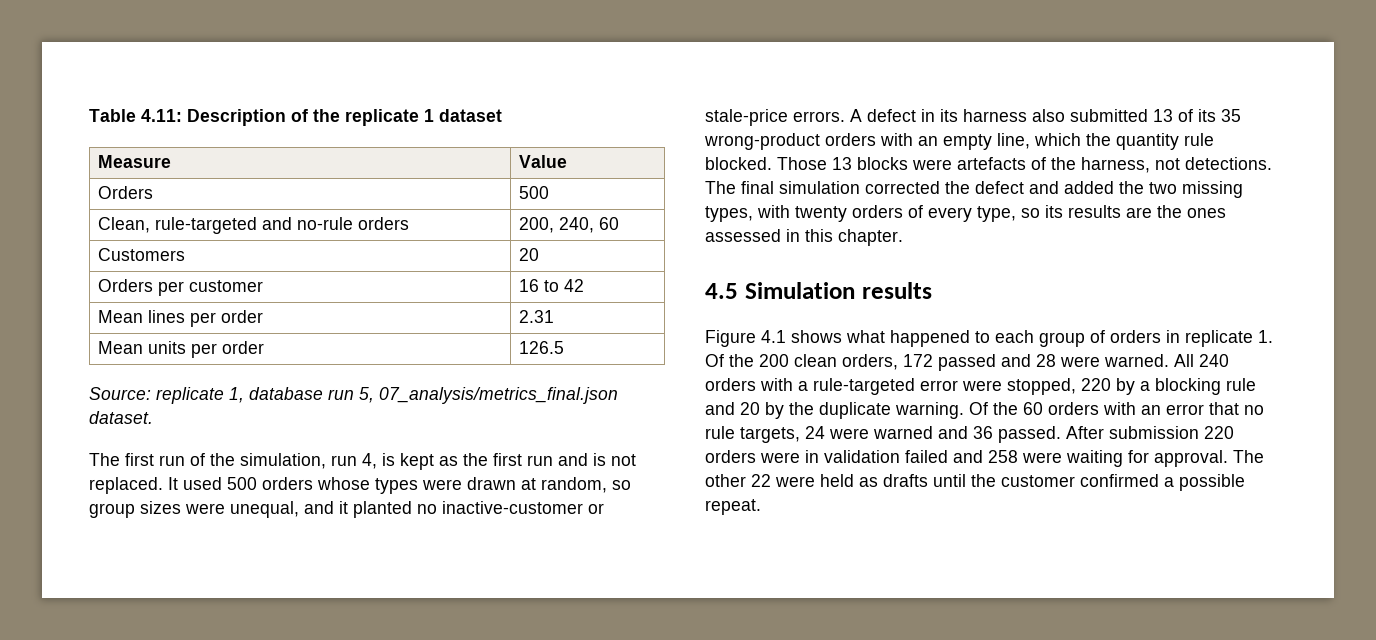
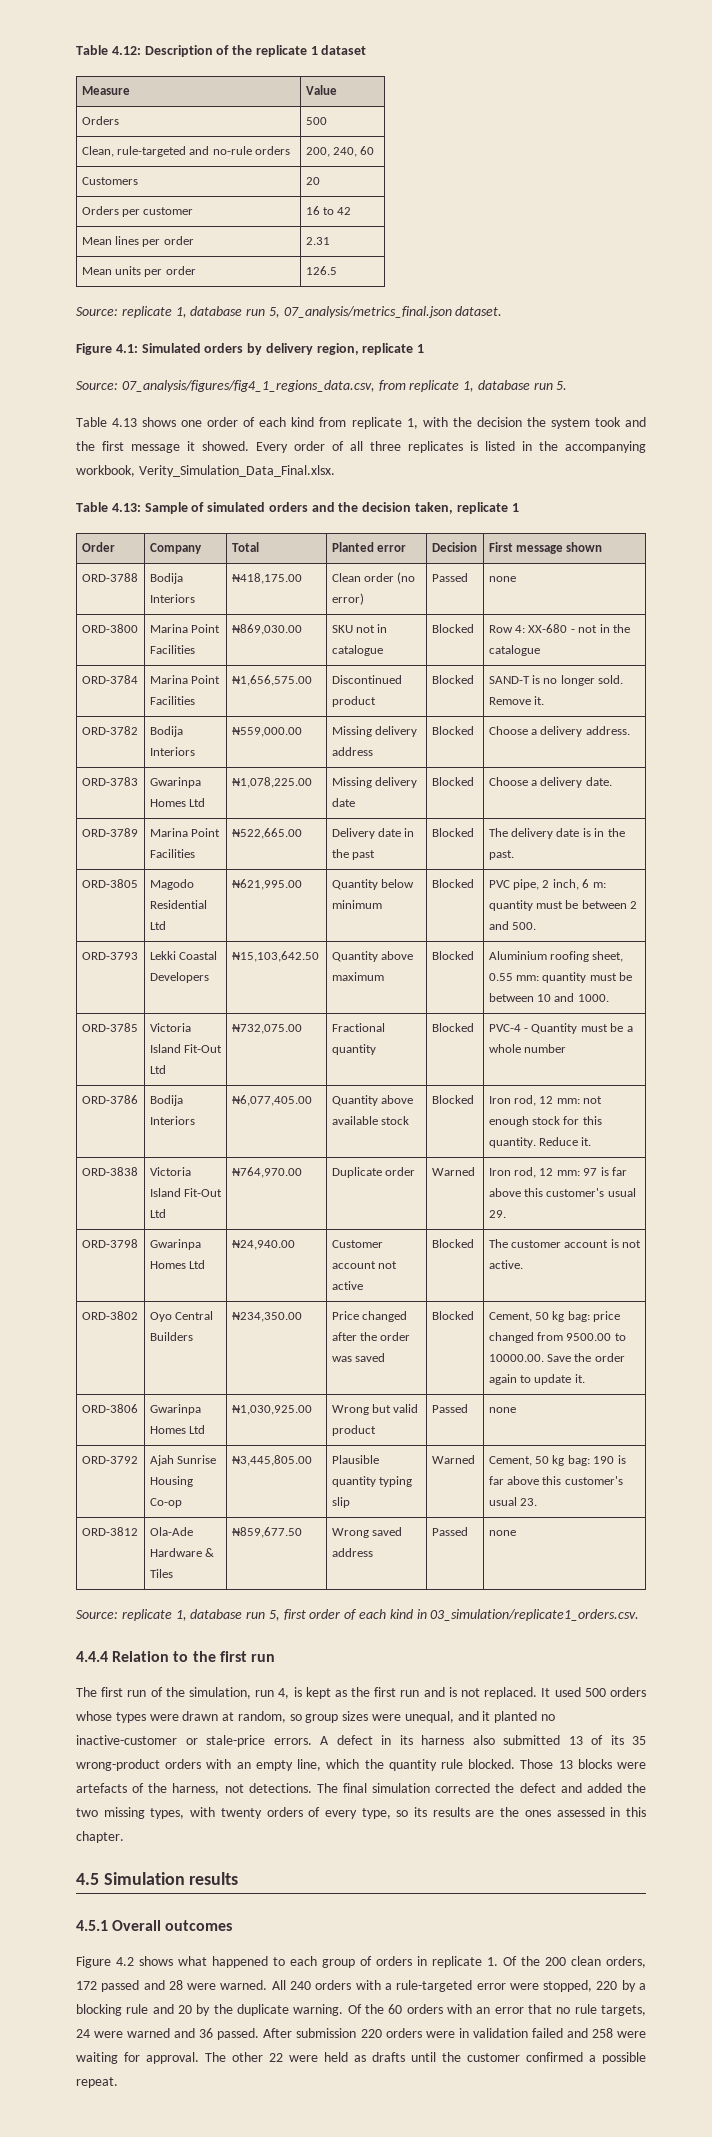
[89,109,182,122] Table 4.11: -> [76,45,141,55] Table 4.12:
(153, 417) none -> [76,343,425,355] [76,380,568,392] [76,417,646,429] [76,441,646,453] [76,465,335,477] [76,502,519,514] [81,542,115,552] [149,543,202,554] [231,542,259,552] [331,542,407,552] [431,542,477,552] [488,542,603,554] [81,573,138,582] [149,573,183,584] [149,594,195,603] [231,573,302,584] [331,572,416,584] [331,593,364,605] [431,573,468,582] [488,576,516,582] [81,624,138,633] [149,624,221,633] [149,645,195,654] [231,624,302,635] [331,624,388,633] [331,645,383,656] [431,624,474,633] [488,624,630,633] [488,645,540,656] [81,675,138,684] [149,675,221,684] [149,696,195,705] [231,675,312,686] [331,675,402,684] [331,696,376,707] [431,675,474,684] [488,675,624,686] [488,696,545,705] [81,726,138,735] [149,726,183,737] [149,747,195,756] [231,727,302,737] [331,726,418,737] [331,747,373,756] [431,726,474,735] [488,726,630,737] [81,777,138,786] [149,777,201,788] [149,798,206,807] [231,777,312,788] [331,777,418,788] [331,798,355,807] [431,777,474,786] [488,777,612,788] [81,828,138,837] [149,828,221,837] [149,849,195,858] [231,828,302,839] [331,828,415,839] [331,849,376,860] [431,828,474,837] [488,828,625,839] [488,850,514,860] [81,879,138,888] [149,879,194,890] [149,900,207,909] [149,921,166,930] [231,879,302,890] [331,879,415,890] [331,900,382,909] [431,879,474,888] [488,879,606,890] [488,900,638,911] [488,921,537,930] [81,952,138,960] [149,951,218,960] [149,972,209,983] [231,951,319,962] [331,951,414,962] [331,972,384,981] [431,951,474,960] [488,951,624,962] [488,972,633,983] [488,993,609,1002] [81,1023,138,1032] [149,1023,191,1032] [149,1044,223,1053] [149,1065,166,1074] [231,1024,302,1034] [331,1023,385,1032] [331,1044,376,1055] [431,1023,474,1032] [488,1023,633,1034] [488,1044,567,1053] [81,1095,138,1104] [149,1095,183,1106] [149,1116,195,1125] [231,1095,312,1106] [331,1095,414,1106] [331,1116,410,1125] [431,1095,474,1104] [488,1095,603,1106] [488,1116,602,1127] [488,1137,592,1148] [81,1167,138,1176] [149,1167,191,1176] [149,1188,223,1197] [149,1209,166,1218] [231,1167,302,1178] [331,1167,416,1178] [431,1167,475,1176] [488,1167,627,1178] [488,1188,636,1197] [488,1210,506,1218] [81,1239,138,1248] [149,1239,201,1250] [149,1260,206,1269] [231,1240,295,1250] [331,1240,383,1248] [331,1261,398,1269] [331,1281,363,1290] [431,1239,474,1248] [488,1239,642,1248] [488,1260,523,1269] [81,1311,138,1320] [149,1311,214,1322] [149,1332,193,1341] [231,1312,302,1322] [331,1311,408,1322] [331,1332,411,1341] [331,1353,386,1362] [431,1311,474,1320] [488,1311,621,1322] [488,1332,626,1343] [488,1353,625,1362] [488,1374,585,1385] [81,1404,138,1413] [149,1404,201,1415] [149,1425,206,1434] [231,1405,312,1415] [331,1404,419,1415] [331,1425,376,1436] [431,1404,468,1413] [488,1407,516,1413] [81,1456,138,1464] [149,1455,217,1466] [149,1476,193,1487] [149,1498,182,1508] [231,1455,312,1466] [331,1455,379,1464] [331,1476,413,1487] [331,1497,350,1508] [431,1455,475,1464] [488,1455,626,1466] [488,1476,623,1485] [488,1497,538,1506] [81,1527,138,1536] [149,1527,193,1536] [149,1548,215,1557] [149,1569,173,1578] [231,1527,302,1538] [331,1527,403,1538] [331,1548,373,1557] [431,1527,468,1536] [488,1530,516,1536] [76,1609,640,1621] [76,1651,275,1662] // Figure 4.1: Simulated orders by delivery region, replicate 1 // Source: 07_analysis/figures/fig4_1_regions_data.csv, from replicate 1, database run 5. // Table 4.13 shows one order of each kind from replicate 1, with the decision the system took and the first message it showed. Every order of all three replicates is listed in the accompanying workbook, Verity_Simulation_Data_Final.xlsx. // Table 4.13: Sample of simulated orders and the decision taken, replicate 1 // Order | Company | Total | Planted error | Decision | First message shown // ORD-3788 | Bodija Interiors | ₦418,175.00 | Clean order (no error) | Passed | none // ORD-3800 | Marina Point Facilities | ₦869,030.00 | SKU not in catalogue | Blocked | Row 4: XX-680 - not in the catalogue // ORD-3784 | Marina Point Facilities | ₦1,656,575.00 | Discontinued product | Blocked | SAND-T is no longer sold. Remove it. // ORD-3782 | Bodija Interiors | ₦559,000.00 | Missing delivery address | Blocked | Choose a delivery address. // ORD-3783 | Gwarinpa Homes Ltd | ₦1,078,225.00 | Missing delivery date | Blocked | Choose a delivery date. // ORD-3789 | Marina Point Facilities | ₦522,665.00 | Delivery date in the past | Blocked | The delivery date is in the past. // ORD-3805 | Magodo Residential Ltd | ₦621,995.00 | Quantity below minimum | Blocked | PVC pipe, 2 inch, 6 m: quantity must be between 2 and 500. // ORD-3793 | Lekki Coastal Developers | ₦15,103,642.50 | Quantity above maximum | Blocked | Aluminium roofing sheet, 0.55 mm: quantity must be between 10 and 1000. // ORD-3785 | Victoria Island Fit-Out Ltd | ₦732,075.00 | Fractional quantity | Blocked | PVC-4 - Quantity must be a whole number // ORD-3786 | Bodija Interiors | ₦6,077,405.00 | Quantity above available stock | Blocked | Iron rod, 12 mm: not enough stock for this quantity. Reduce it. // ORD-3838 | Victoria Island Fit-Out Ltd | ₦764,970.00 | Duplicate order | Warned | Iron rod, 12 mm: 97 is far above this customer's usual 29. // ORD-3798 | Gwarinpa Homes Ltd | ₦24,940.00 | Customer account not active | Blocked | The customer account is not active. // ORD-3802 | Oyo Central Builders | ₦234,350.00 | Price changed after the order was saved | Blocked | Cement, 50 kg bag: price changed from 9500.00 to 10000.00. Save the order again to update it. // ORD-3806 | Gwarinpa Homes Ltd | ₦1,030,925.00 | Wrong but valid product | Passed | none // ORD-3792 | Ajah Sunrise Housing Co-op | ₦3,445,805.00 | Plausible quantity typing slip | Warned | Cement, 50 kg bag: 190 is far above this customer's usual 23. // ORD-3812 | Ola-Ade Hardware & Tiles | ₦859,677.50 | Wrong saved address | Passed | none // Source: replicate 1, database run 5, first order of each kind in 03_simulation/replicate1_orders.csv. // 4.4.4 Relation to the first run
[705,330,786,347] // Figure 4.1 -> [76,1920,233,1931] [76,1956,134,1968] // 4.5.1 Overall outcomes // Figure 4.2

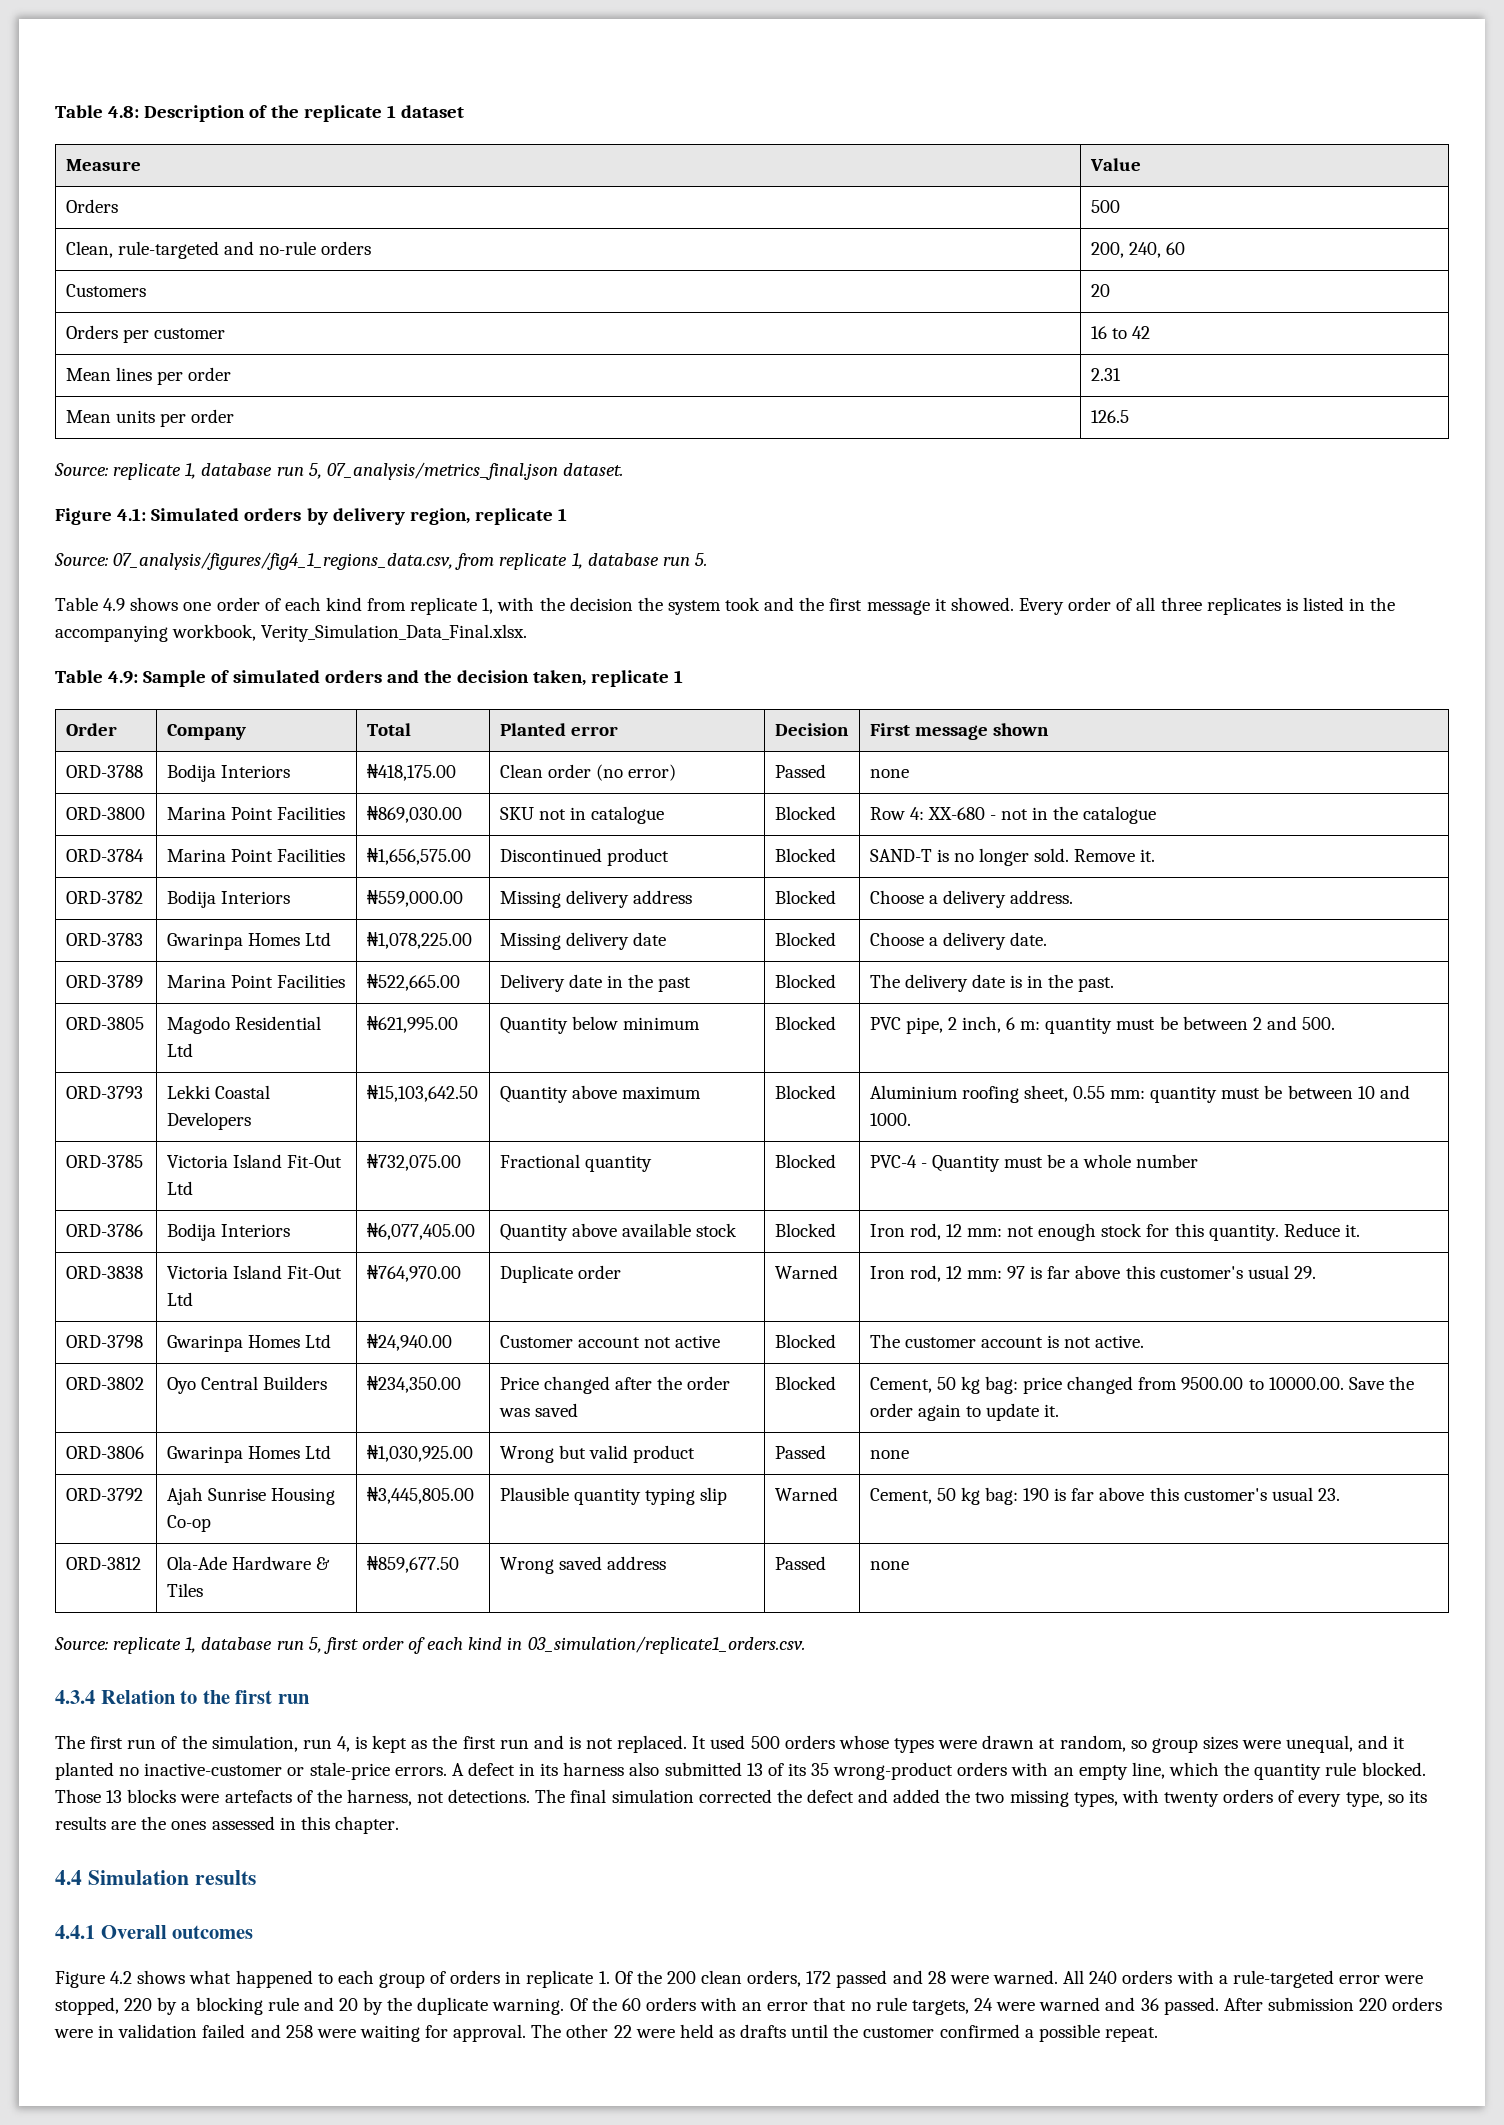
[76,45,141,55] Table 4.12: -> [55,105,140,118] Table 4.8:
[112,418,138,427] 4.13 -> [103,598,126,611] 4.9
[111,503,141,512] 4.13: -> [108,671,139,684] 4.9:
[76,1651,108,1662] 4.4.4 -> [55,1690,95,1704] 4.3.4
[76,1873,99,1885] 4.5 -> [55,1870,82,1885] 4.4
[76,1920,108,1931] 4.5.1 -> [55,1925,95,1939] 4.4.1

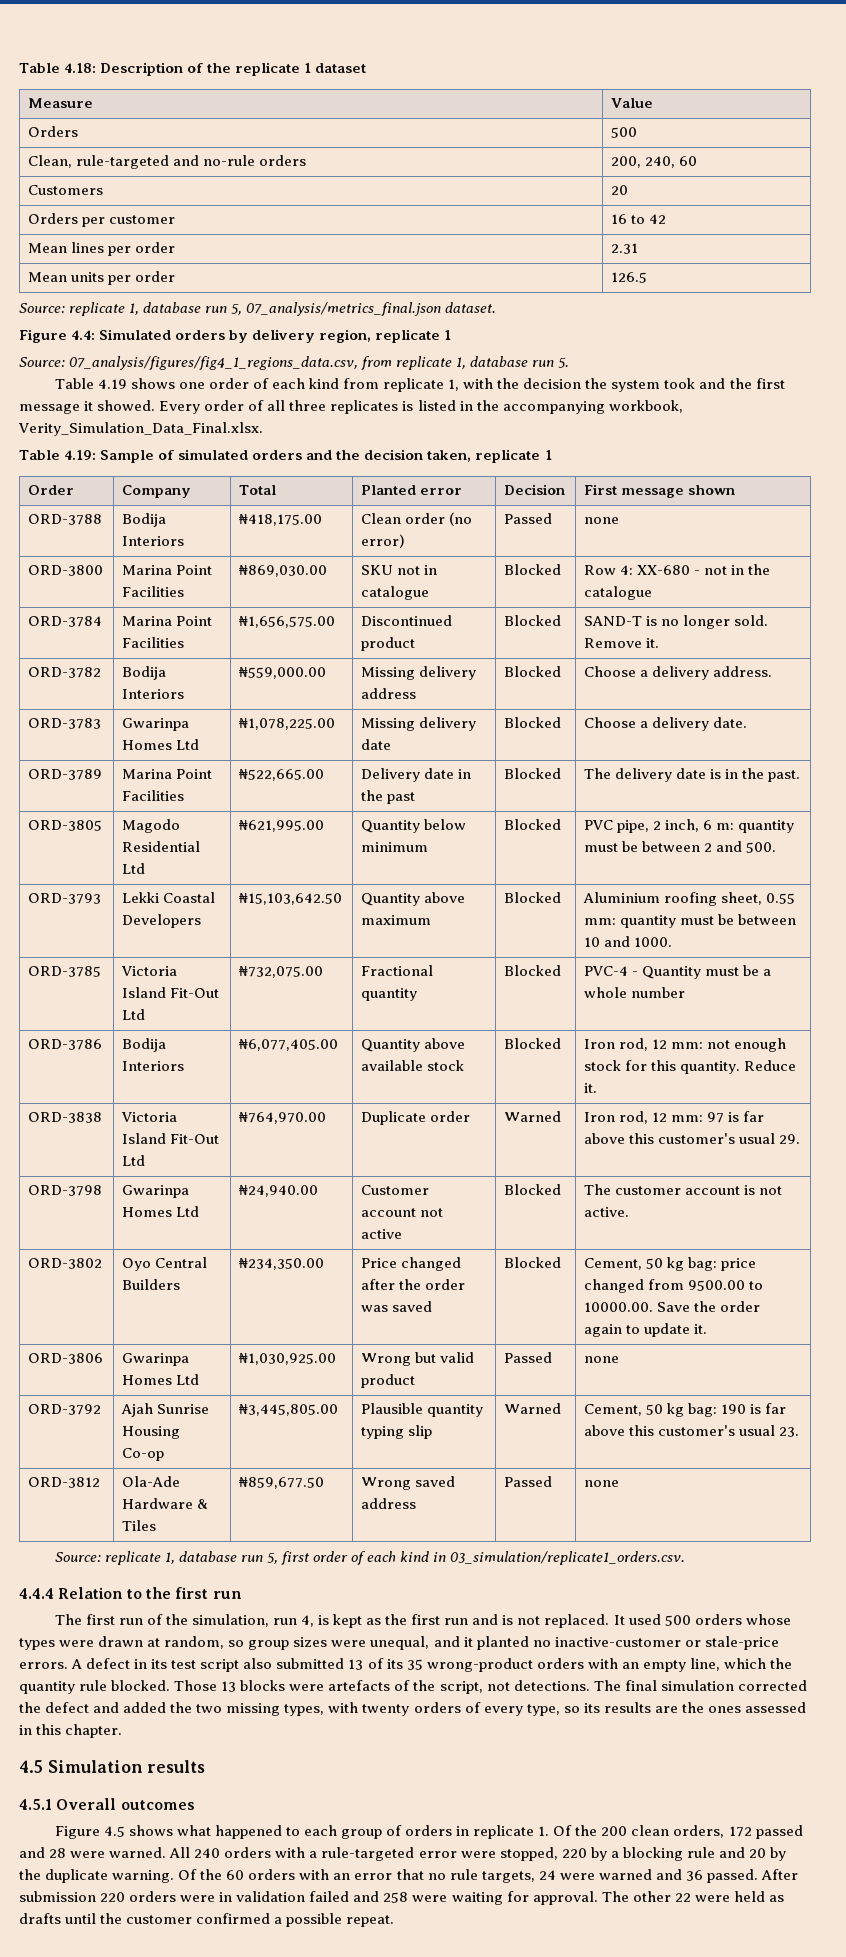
[55,105,140,118] Table 4.8: -> [19,63,97,73] Table 4.18:
[117,508,147,521] 4.1: -> [71,330,96,340] 4.4:
[103,598,126,611] 4.9 -> [97,379,127,389] 4.19
[108,671,139,684] 4.9: -> [64,450,97,460] 4.19:
[55,1690,95,1704] 4.3.4 -> [19,1588,54,1599] 4.4.4
[563,1762,625,1776] harness -> [171,1659,240,1672] test script
[346,1789,412,1806] harness, -> [439,1681,483,1694] script,
[55,1870,82,1885] 4.4 -> [19,1760,43,1773] 4.5
[55,1925,95,1939] 4.4.1 -> [19,1799,52,1810] 4.5.1
[110,1971,133,1984] 4.2 -> [103,1826,125,1837] 4.5

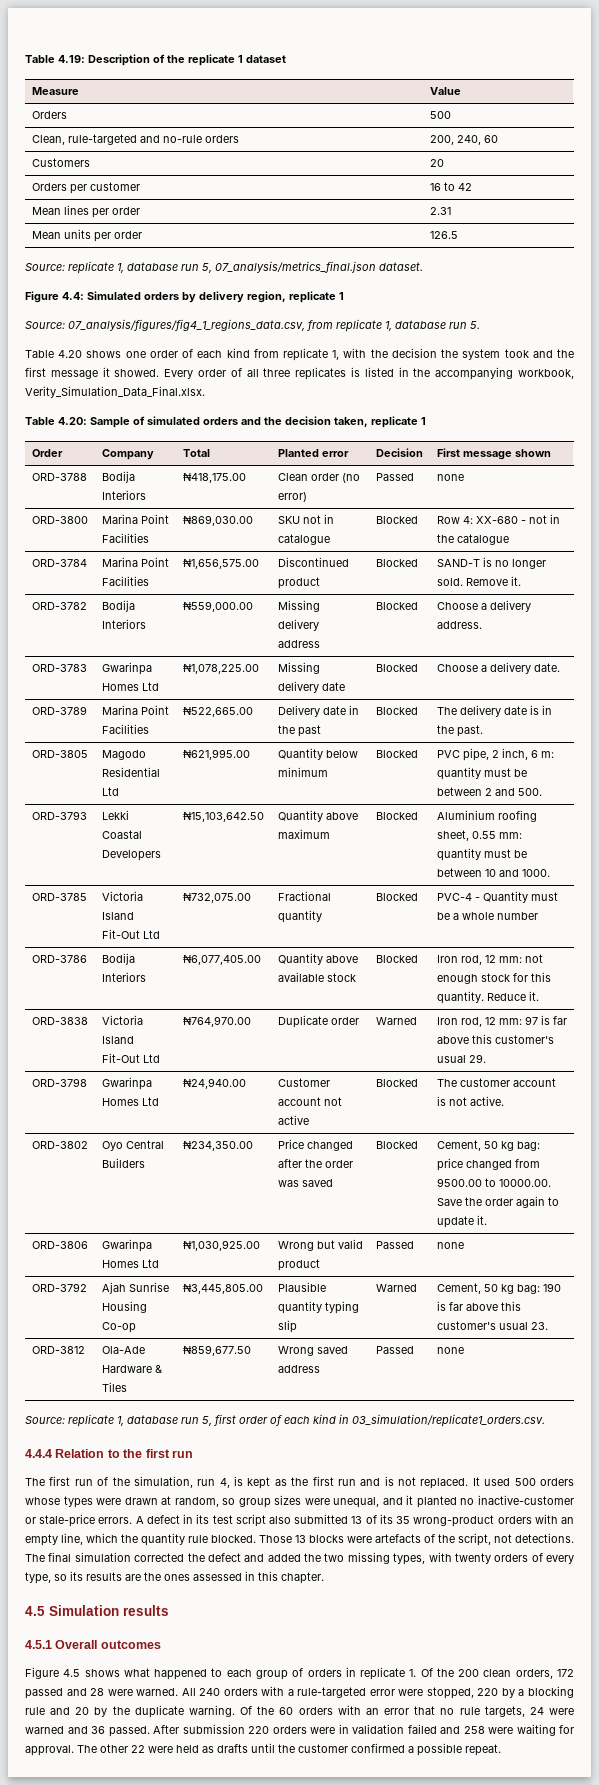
[19,63,97,73] Table 4.18: -> [25,55,85,63] Table 4.19:
[97,379,127,389] 4.19 -> [58,350,83,358] 4.20
[64,450,97,460] 4.19: -> [58,417,87,425] 4.20:

